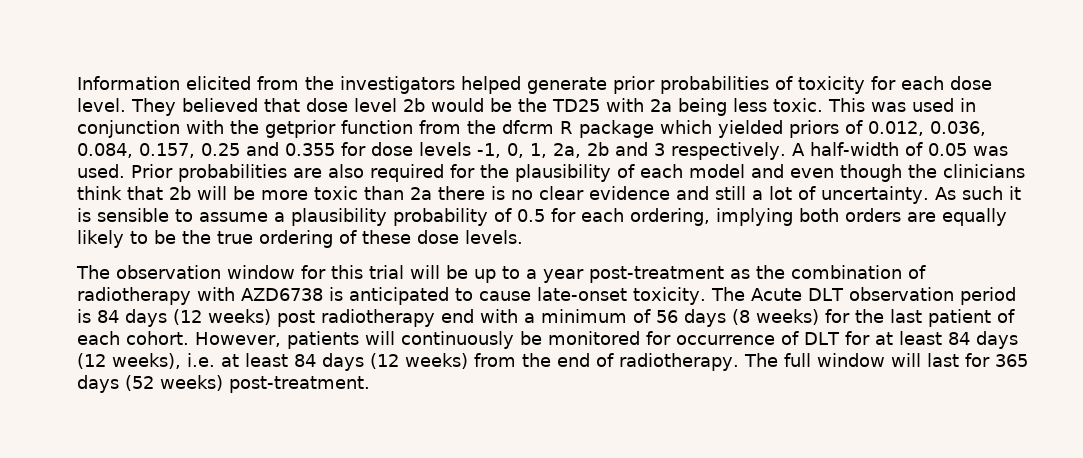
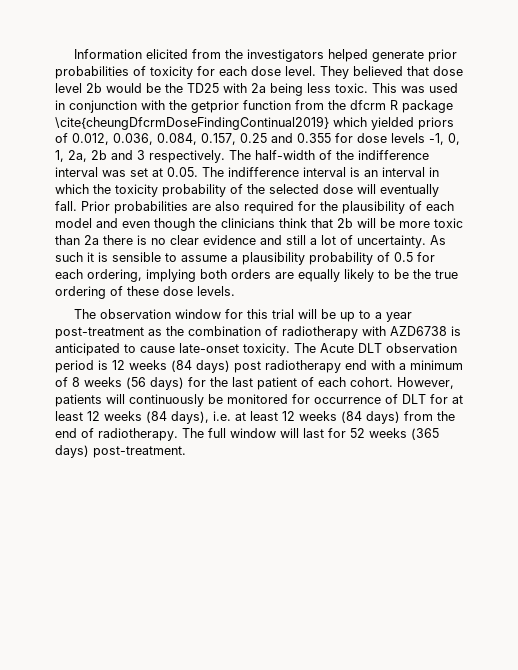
(654, 129) none -> [55,116,329,130] \cite{cheungDfcrmDoseFindingContinual2019}
[791,143,805,156] A -> [229,150,251,160] The
[927,143,1008,156] [77,164,125,178] 0.05 was used. -> [336,150,429,160] [55,167,439,177] [55,184,439,197] [55,201,77,211] the indifference interval was set at 0.05. The indifference interval is an interval in which the toxicity probability of the selected dose will eventually fall.
[97,309,271,327] 84 days (12 weeks) -> [112,360,230,373] 12 weeks (84 days)
[656,309,819,327] 56 days (8 weeks) -> [72,377,184,390] 8 weeks (56 days)
[947,331,1018,349] [77,353,468,371] 84 days (12 weeks), i.e. at least 84 days (12 weeks) -> [87,411,400,424] 12 weeks (84 days), i.e. at least 12 weeks (84 days)
[994,354,1028,367] [77,375,223,393] 365 days (52 weeks) -> [350,428,439,440] [55,445,89,458] 52 weeks (365 days)

